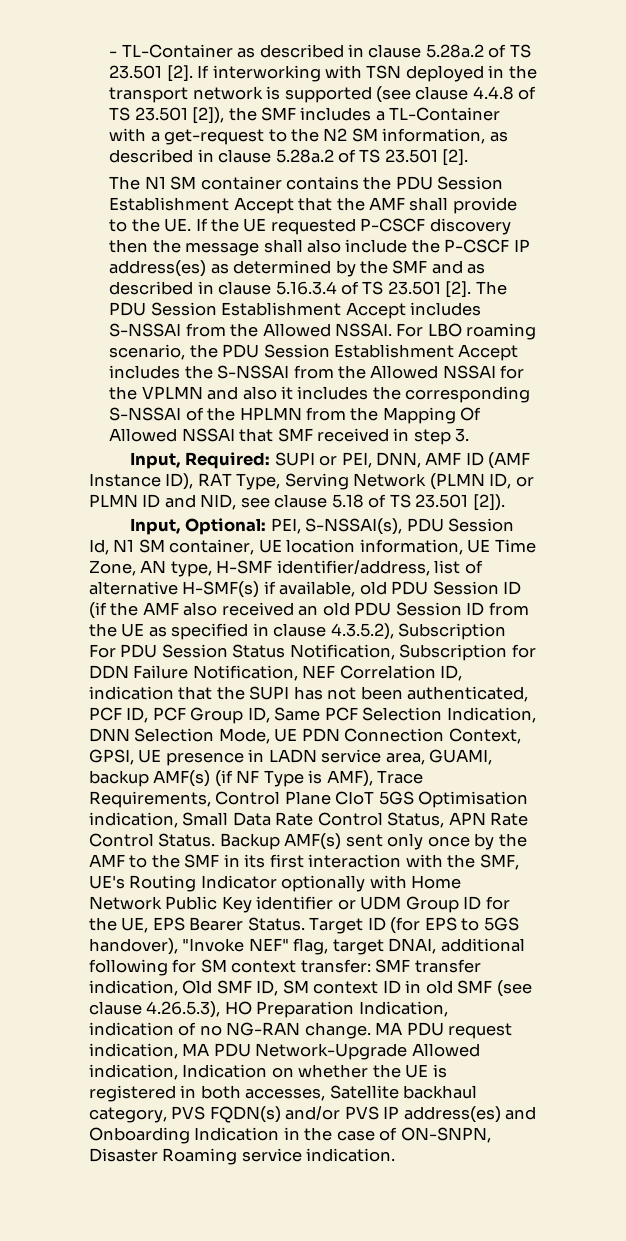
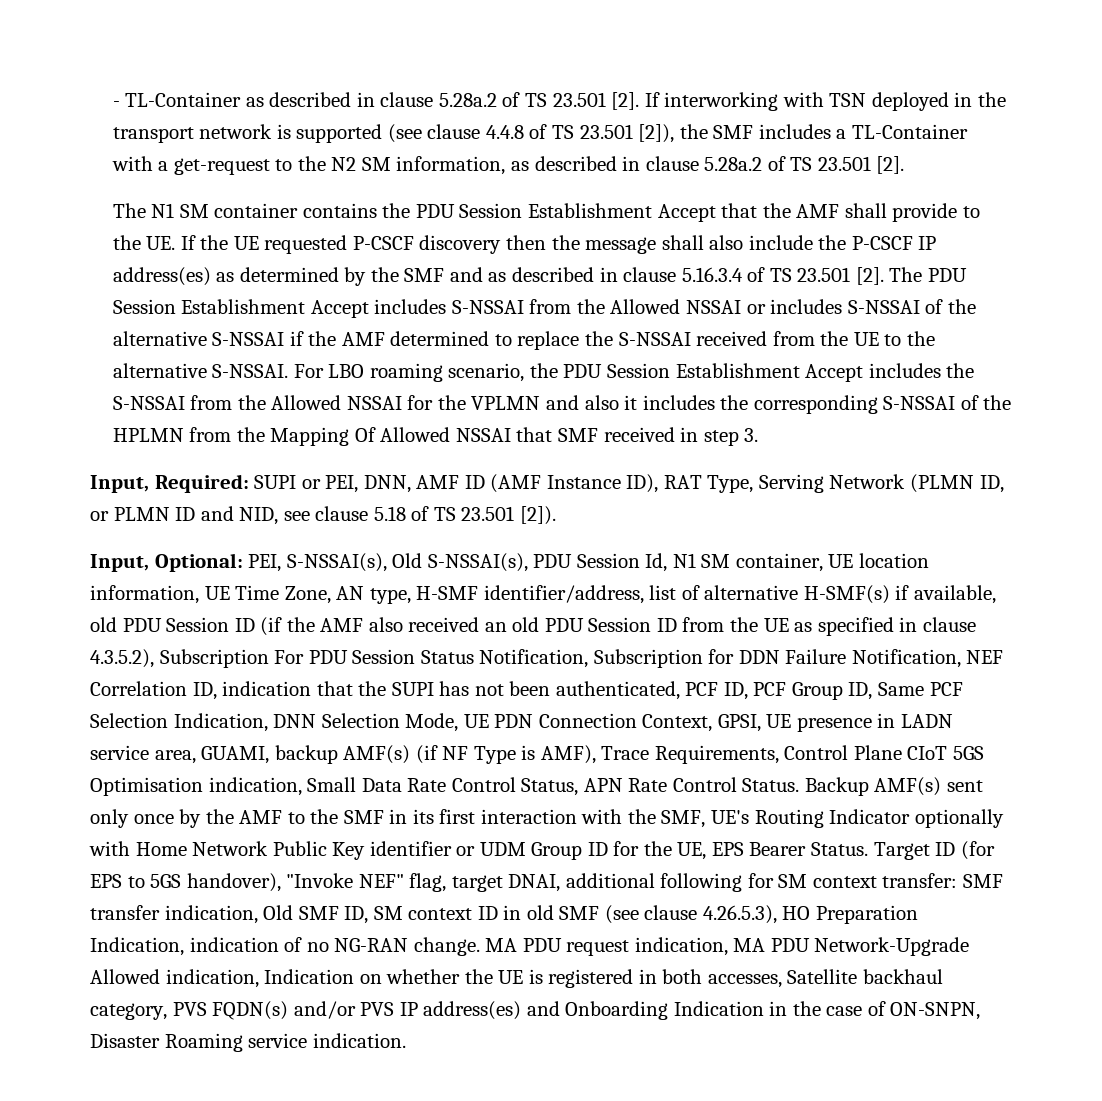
[334,323,392,337] NSSAI. -> [685,299,976,314] [112,331,935,350] [112,363,289,378] NSSAI or includes S-NSSAI of the alternative S-NSSAI if the AMF determined to replace the S-NSSAI received from the UE to the alternative S-NSSAI.
(403, 526) none -> [392,553,528,572] Old S-NSSAI(s),

